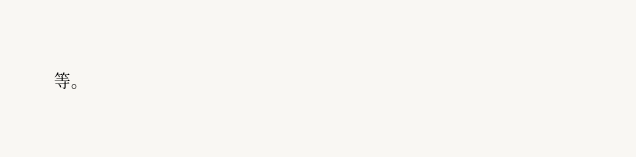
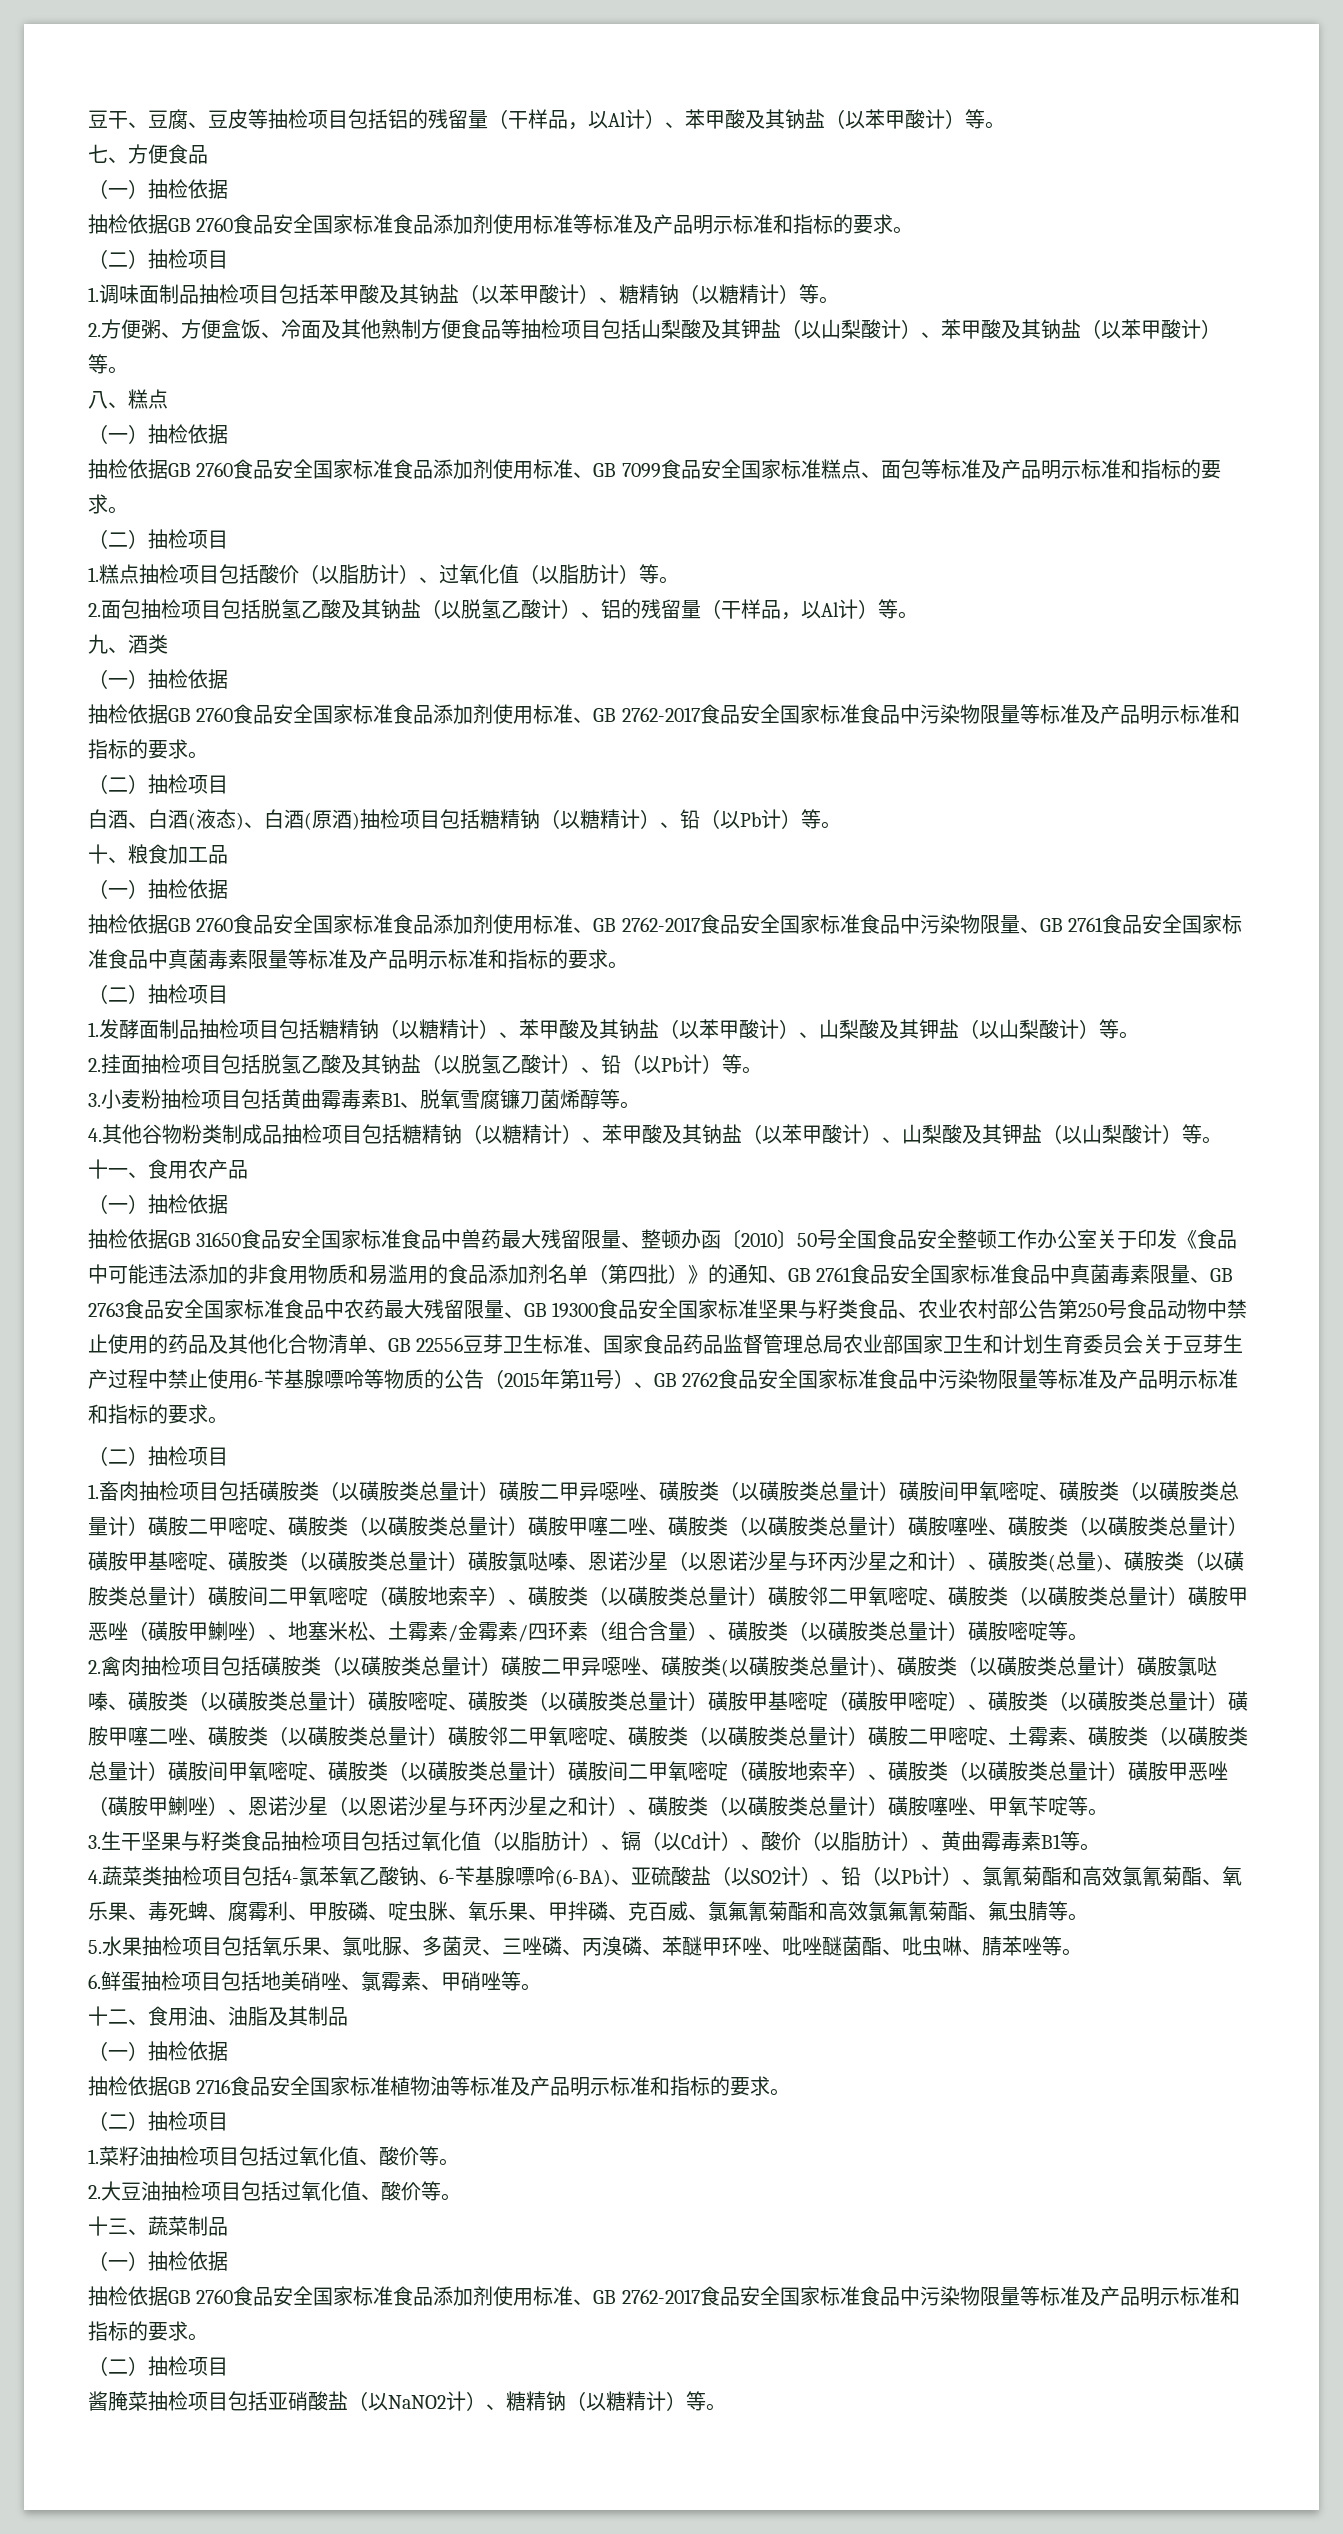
(54, 80) none -> [88,109,1005,130] [88,144,208,164] [88,179,228,199] [88,214,914,234] [88,249,228,269] [88,284,839,304] [88,319,1221,339] [88,354,128,374] [88,389,168,409] [88,424,228,444] [88,459,1221,479] [88,494,128,514] [88,529,228,549] [88,564,679,584] [88,599,918,620] [88,634,168,654] [88,669,228,689] [88,704,1240,724] [88,739,208,759] [88,774,228,794] [88,809,841,830] [88,844,228,864] [88,879,228,899] [88,914,1243,934] [88,949,628,970] [88,984,228,1004] [88,1019,1139,1039] [88,1054,762,1074] [88,1089,640,1110] [88,1124,1222,1144] [88,1159,248,1179] [88,1194,228,1214] [88,1229,1238,1249] [88,1264,1234,1285] [88,1299,1248,1319] [88,1334,1244,1354] [88,1369,1239,1389] [88,1404,228,1424] [88,1446,228,1466] [88,1481,1239,1501] [88,1516,1248,1536] [88,1551,1244,1572] [88,1586,1248,1606] [88,1621,1088,1642] [88,1656,1217,1677] [88,1691,1248,1711] [88,1726,1248,1747] [88,1761,1228,1781] [88,1796,1108,1816] [88,1831,1100,1852] [88,1866,1242,1887] [88,1901,1088,1922] [88,1936,1082,1956] [88,1971,541,1992] [88,2006,348,2026] [88,2041,228,2061] [88,2076,791,2096] [88,2111,228,2131] [88,2146,459,2166] [88,2181,461,2201] [88,2216,228,2236] [88,2251,228,2271] [88,2286,1240,2306] [88,2321,208,2341] [88,2356,228,2376] [88,2391,686,2411] 豆干、豆腐、豆皮等抽检项目包括铝的残留量（干样品，以Al计）、苯甲酸及其钠盐（以苯甲酸计）等。 // 七、方便食品 // （一）抽检依据 // 抽检依据GB 2760食品安全国家标准食品添加剂使用标准等标准及产品明示标准和指标的要求。 // （二）抽检项目 // 1.调味面制品抽检项目包括苯甲酸及其钠盐（以苯甲酸计）、糖精钠（以糖精计）等。 // 2.方便粥、方便盒饭、冷面及其他熟制方便食品等抽检项目包括山梨酸及其钾盐（以山梨酸计）、苯甲酸及其钠盐（以苯甲酸计）等。 // 八、糕点 // （一）抽检依据 // 抽检依据GB 2760食品安全国家标准食品添加剂使用标准、GB 7099食品安全国家标准糕点、面包等标准及产品明示标准和指标的要求。 // （二）抽检项目 // 1.糕点抽检项目包括酸价（以脂肪计）、过氧化值（以脂肪计）等。 // 2.面包抽检项目包括脱氢乙酸及其钠盐（以脱氢乙酸计）、铝的残留量（干样品，以Al计）等。 // 九、酒类 // （一）抽检依据 // 抽检依据GB 2760食品安全国家标准食品添加剂使用标准、GB 2762-2017食品安全国家标准食品中污染物限量等标准及产品明示标准和指标的要求。 // （二）抽检项目 // 白酒、白酒(液态)、白酒(原酒)抽检项目包括糖精钠（以糖精计）、铅（以Pb计）等。 // 十、粮食加工品 // （一）抽检依据 // 抽检依据GB 2760食品安全国家标准食品添加剂使用标准、GB 2762-2017食品安全国家标准食品中污染物限量、GB 2761食品安全国家标准食品中真菌毒素限量等标准及产品明示标准和指标的要求。 // （二）抽检项目 // 1.发酵面制品抽检项目包括糖精钠（以糖精计）、苯甲酸及其钠盐（以苯甲酸计）、山梨酸及其钾盐（以山梨酸计）等。 // 2.挂面抽检项目包括脱氢乙酸及其钠盐（以脱氢乙酸计）、铅（以Pb计）等。 // 3.小麦粉抽检项目包括黄曲霉毒素B1、脱氧雪腐镰刀菌烯醇等。 // 4.其他谷物粉类制成品抽检项目包括糖精钠（以糖精计）、苯甲酸及其钠盐（以苯甲酸计）、山梨酸及其钾盐（以山梨酸计）等。 // 十一、食用农产品 // （一）抽检依据 // 抽检依据GB 31650食品安全国家标准食品中兽药最大残留限量、整顿办函〔2010〕50号全国食品安全整顿工作办公室关于印发《食品中可能违法添加的非食用物质和易滥用的食品添加剂名单（第四批）》的通知、GB 2761食品安全国家标准食品中真菌毒素限量、GB 2763食品安全国家标准食品中农药最大残留限量、GB 19300食品安全国家标准坚果与籽类食品、农业农村部公告第250号食品动物中禁止使用的药品及其他化合物清单、GB 22556豆芽卫生标准、国家食品药品监督管理总局农业部国家卫生和计划生育委员会关于豆芽生产过程中禁止使用6-苄基腺嘌呤等物质的公告（2015年第11号）、GB 2762食品安全国家标准食品中污染物限量等标准及产品明示标准和指标的要求。 // （二）抽检项目 // 1.畜肉抽检项目包括磺胺类（以磺胺类总量计）磺胺二甲异噁唑、磺胺类（以磺胺类总量计）磺胺间甲氧嘧啶、磺胺类（以磺胺类总量计）磺胺二甲嘧啶、磺胺类（以磺胺类总量计）磺胺甲噻二唑、磺胺类（以磺胺类总量计）磺胺噻唑、磺胺类（以磺胺类总量计）磺胺甲基嘧啶、磺胺类（以磺胺类总量计）磺胺氯哒嗪、恩诺沙星（以恩诺沙星与环丙沙星之和计）、磺胺类(总量)、磺胺类（以磺胺类总量计）磺胺间二甲氧嘧啶（磺胺地索辛）、磺胺类（以磺胺类总量计）磺胺邻二甲氧嘧啶、磺胺类（以磺胺类总量计）磺胺甲恶唑（磺胺甲鯻唑）、地塞米松、土霉素/金霉素/四环素（组合含量）、磺胺类（以磺胺类总量计）磺胺嘧啶等。 // 2.禽肉抽检项目包括磺胺类（以磺胺类总量计）磺胺二甲异噁唑、磺胺类(以磺胺类总量计)、磺胺类（以磺胺类总量计）磺胺氯哒嗪、磺胺类（以磺胺类总量计）磺胺嘧啶、磺胺类（以磺胺类总量计）磺胺甲基嘧啶（磺胺甲嘧啶）、磺胺类（以磺胺类总量计）磺胺甲噻二唑、磺胺类（以磺胺类总量计）磺胺邻二甲氧嘧啶、磺胺类（以磺胺类总量计）磺胺二甲嘧啶、土霉素、磺胺类（以磺胺类总量计）磺胺间甲氧嘧啶、磺胺类（以磺胺类总量计）磺胺间二甲氧嘧啶（磺胺地索辛）、磺胺类（以磺胺类总量计）磺胺甲恶唑（磺胺甲鯻唑）、恩诺沙星（以恩诺沙星与环丙沙星之和计）、磺胺类（以磺胺类总量计）磺胺噻唑、甲氧苄啶等。 // 3.生干坚果与籽类食品抽检项目包括过氧化值（以脂肪计）、镉（以Cd计）、酸价（以脂肪计）、黄曲霉毒素B1等。 // 4.蔬菜类抽检项目包括4-氯苯氧乙酸钠、6-苄基腺嘌呤(6-BA)、亚硫酸盐（以SO2计）、铅（以Pb计）、氯氰菊酯和高效氯氰菊酯、氧乐果、毒死蜱、腐霉利、甲胺磷、啶虫脒、氧乐果、甲拌磷、克百威、氯氟氰菊酯和高效氯氟氰菊酯、氟虫腈等。 // 5.水果抽检项目包括氧乐果、氯吡脲、多菌灵、三唑磷、丙溴磷、苯醚甲环唑、吡唑醚菌酯、吡虫啉、腈苯唑等。 // 6.鲜蛋抽检项目包括地美硝唑、氯霉素、甲硝唑等。 // 十二、食用油、油脂及其制品 // （一）抽检依据 // 抽检依据GB 2716食品安全国家标准植物油等标准及产品明示标准和指标的要求。 // （二）抽检项目 // 1.菜籽油抽检项目包括过氧化值、酸价等。 // 2.大豆油抽检项目包括过氧化值、酸价等。 // 十三、蔬菜制品 // （一）抽检依据 // 抽检依据GB 2760食品安全国家标准食品添加剂使用标准、GB 2762-2017食品安全国家标准食品中污染物限量等标准及产品明示标准和指标的要求。 // （二）抽检项目 // 酱腌菜抽检项目包括亚硝酸盐（以NaNO2计）、糖精钠（以糖精计）

